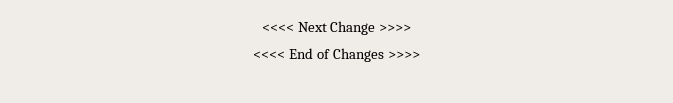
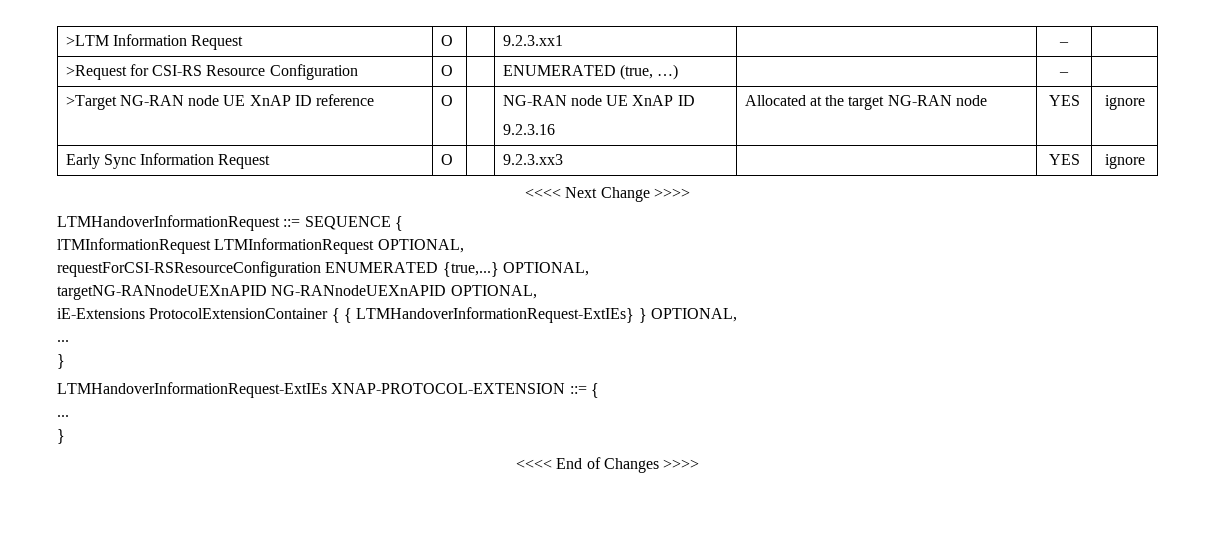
[261,21,412,35] <<<< Next Change >>>> -> [65,34,244,50] [440,35,453,46] [502,35,563,46] [1059,42,1069,46] [65,64,358,80] [440,65,453,76] [502,64,679,80] [1059,72,1069,76] [65,94,375,110] [440,95,453,106] [502,95,695,106] [502,124,555,135] [744,95,988,110] [1048,95,1080,106] [1104,95,1145,110] [65,153,271,169] [440,154,453,165] [502,154,563,165] [1048,154,1080,165] [1104,154,1145,169] [525,187,690,202] [57,215,403,231] [57,238,464,254] [57,261,589,277] [57,285,537,300] [57,307,737,323] [57,340,69,342] [57,354,65,369] [57,382,599,398] [57,415,69,417] [57,429,65,444] >LTM Information Request | O | | 9.2.3.xx1 | | – | // >Request for CSI-RS Resource Configuration | O | | ENUMERATED (true, …) | | – | // >Target NG-RAN node UE XnAP ID reference | O | | NG-RAN node UE XnAP ID // 9.2.3.16 | Allocated at the target NG-RAN node | YES | ignore // Early Sync Information Request | O | | 9.2.3.xx3 | | YES | ignore // <<<< Next Change >>>> // LTMHandoverInformationRequest ::= SEQUENCE { // lTMInformationRequest LTMInformationRequest OPTIONAL, // requestForCSI-RSResourceConfiguration ENUMERATED {true,...} OPTIONAL, // targetNG-RANnodeUEXnAPID NG-RANnodeUEXnAPID OPTIONAL, // iE-Extensions ProtocolExtensionContainer { { LTMHandoverInformationRequest-ExtIEs} } OPTIONAL, // ... // } // LTMHandoverInformationRequest-ExtIEs XNAP-PROTOCOL-EXTENSION ::= { // ... // }

